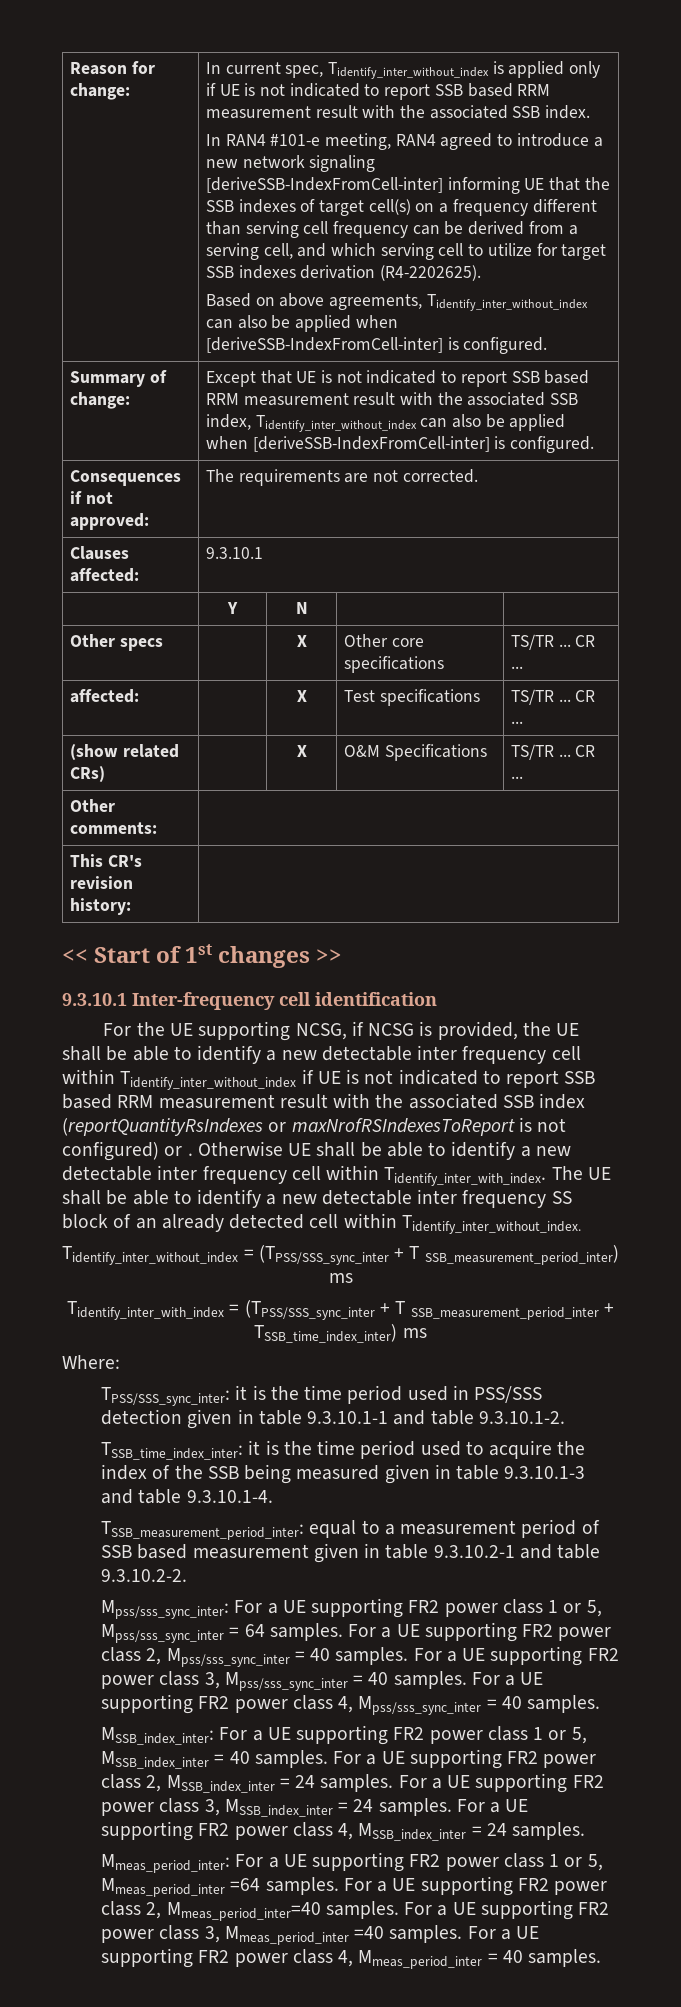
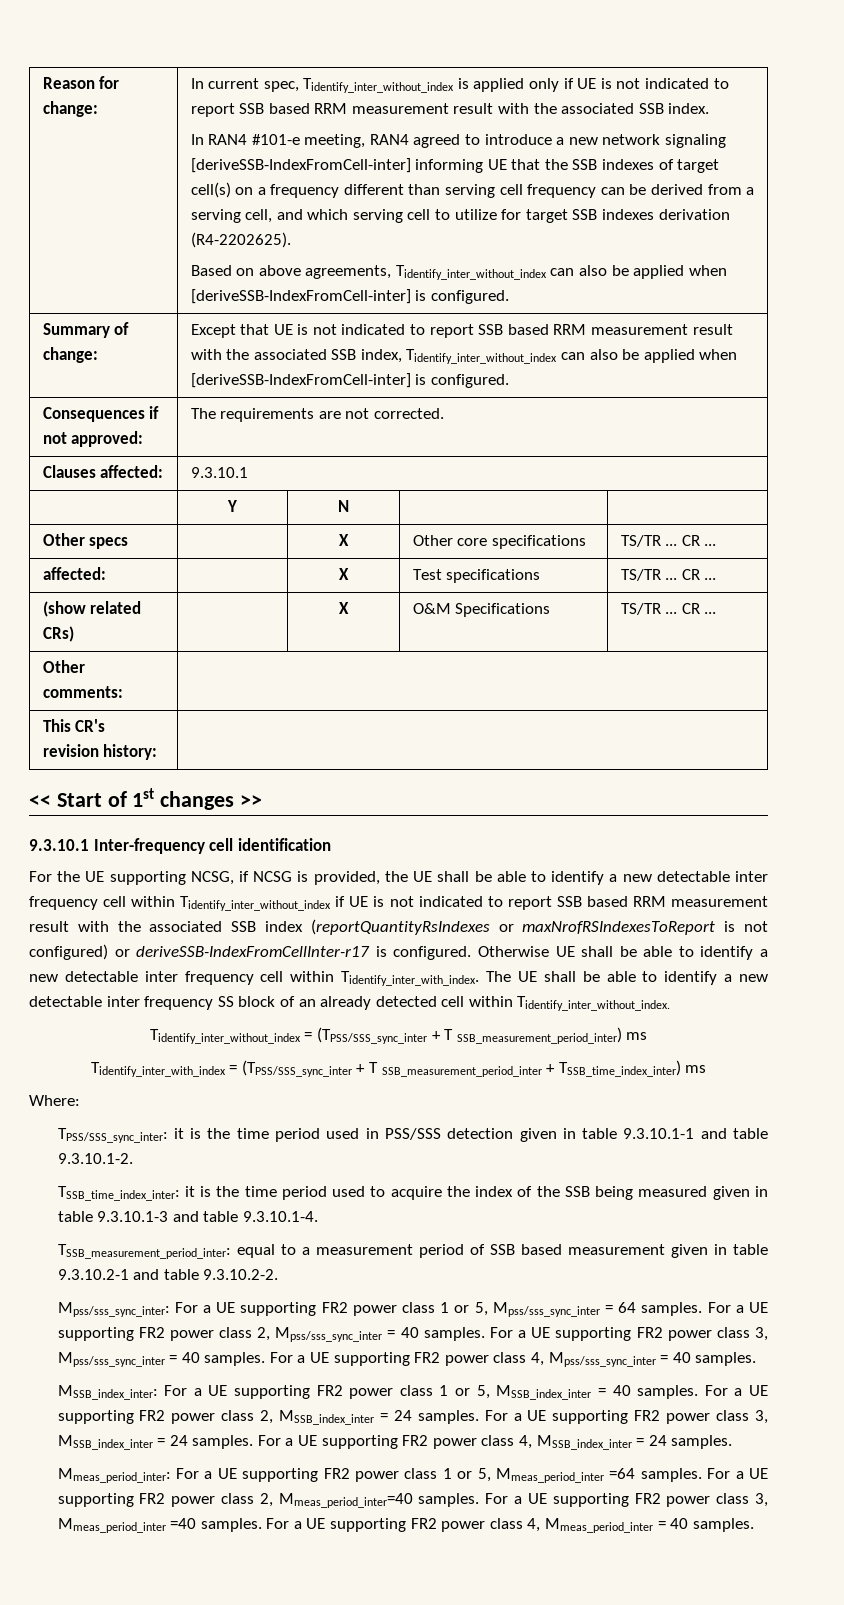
[187,1153,193,1156] . -> [136,946,472,960] deriveSSB-IndexFromCellInter-r17 is configured.

